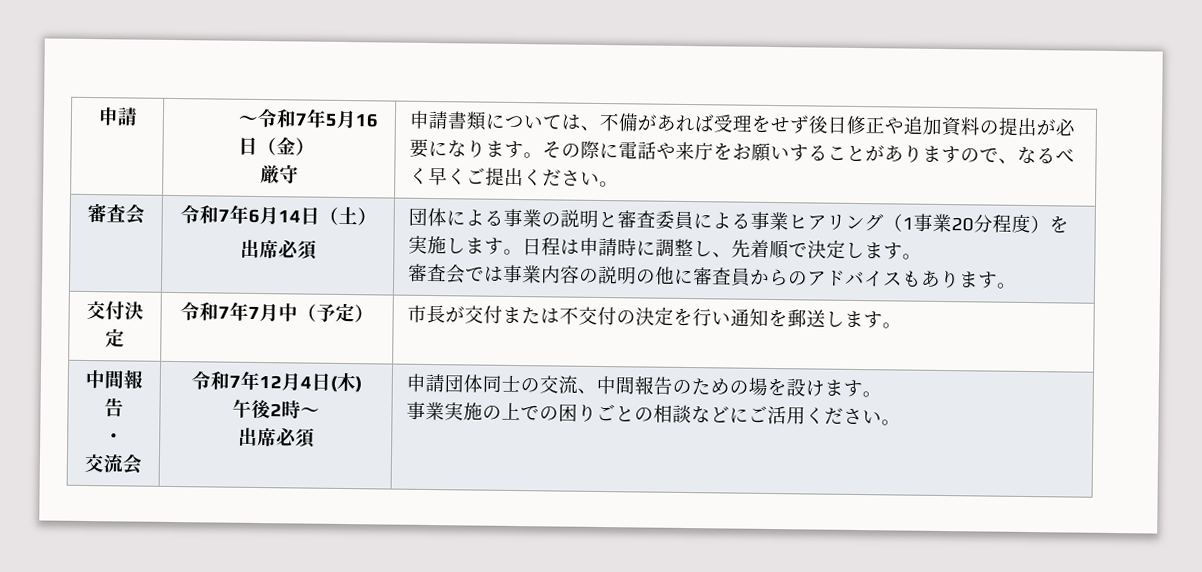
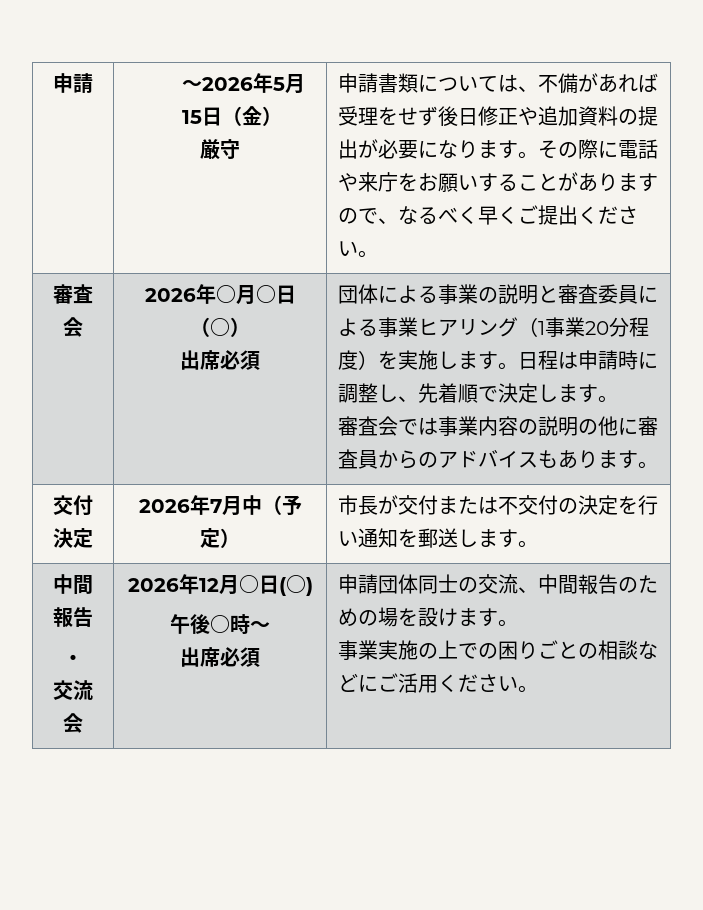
[256,108,307,128] 令和7 -> [202,77,254,91] 2026
[354,113,379,128] 16 -> [182,110,203,124] 15
[179,204,358,226] 令和7年6月14日（土 -> [144,284,296,305] [190,317,230,337] 2026年○月○日（○
[180,302,230,321] 令和7 -> [138,499,190,513] 2026
[190,370,362,393] 令和7年12月4日(木) -> [127,574,313,596] 2026年12月○日(○)
[270,403,282,417] 2 -> [210,615,230,633] ○

